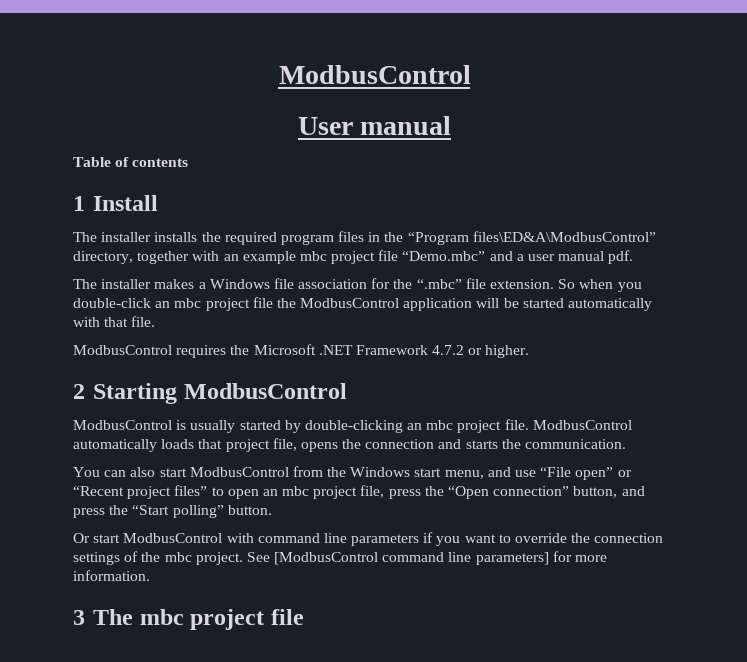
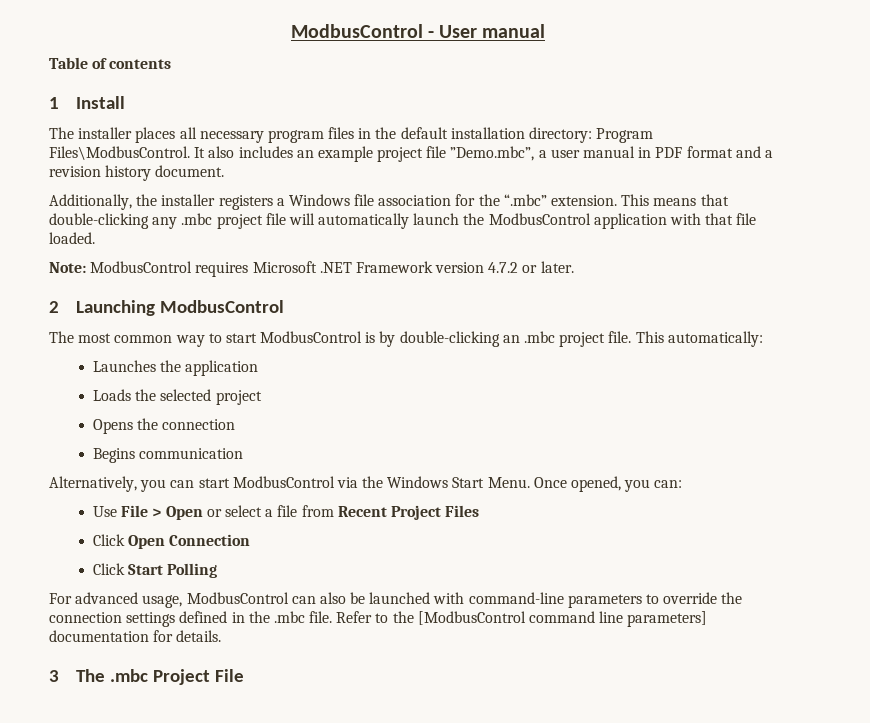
[278,65,471,84] ModbusControl // -> [290,24,434,38] ModbusControl -
[154,232,277,245] installs the required -> [135,127,264,143] places all necessary
[407,231,656,245] [73,251,220,264] “Program files\ED&A\ModbusControl” directory, together with -> [400,127,654,143] [49,146,293,160] default installation directory: Program Files\ModbusControl. It also includes
[299,250,513,264] mbc project file “Demo.mbc” and -> [377,146,535,162] project file ”Demo.mbc”,
[608,250,634,264] [73,279,195,289] pdf. // The installer makes -> [638,146,773,158] [49,165,225,181] [49,194,273,210] in PDF format and a revision history document. // Additionally, the installer registers
[465,278,642,292] [73,297,653,311] [73,316,156,327] file extension. So when you double-click an mbc project file the ModbusControl application will be started automatically with that file. // -> [551,194,729,206] [49,213,757,229] [49,232,95,244] [49,262,86,273] extension. This means that double-clicking any .mbc project file will automatically launch the ModbusControl application with that file loaded. // Note:
[230,345,250,355] the -> (249, 269) none
(428, 350) none -> [435,262,485,273] version
[485,345,530,358] higher. -> [540,261,574,273] later.
[93,383,347,404] [73,420,281,433] Starting ModbusControl // ModbusControl is usually started -> [76,300,285,316] [49,331,376,347] Launching ModbusControl // The most common way to start ModbusControl is
[426,420,454,430] mbc -> [524,331,556,343] .mbc
[532,420,632,430] [73,438,627,452] [73,466,632,480] [73,485,645,499] [73,505,272,518] [73,532,496,546] ModbusControl automatically loads that project file, opens the connection and starts the communication. // You can also start ModbusControl from the Windows start menu, and use “File open” or “Recent project files” to open an mbc project file, press the “Open connection” button, and press the “Start polling” button. // Or start ModbusControl with command line parameters if you want -> [635,331,763,347] [93,360,259,376] [93,389,262,405] [93,418,236,434] [93,448,244,463] [49,476,683,492] [93,505,480,520] [93,534,251,549] [93,563,218,578] [49,592,642,608] This automatically: // Launches the application // Loads the selected project // Opens the connection // Begins communication // Alternatively, you can start ModbusControl via the Windows Start Menu. Once opened, you can: // Use File > Open or select a file from Recent Project Files // Click Open Connection // Click Start Polling // For advanced usage, ModbusControl can also be launched with command-line parameters
[124,551,270,565] of the mbc project. See -> [179,611,414,623] defined in the .mbc file. Refer to the
[552,551,608,562] [73,570,150,581] for more information. -> [49,630,222,642] documentation for details.
[139,609,304,630] mbc project file -> [110,669,245,685] .mbc Project File

